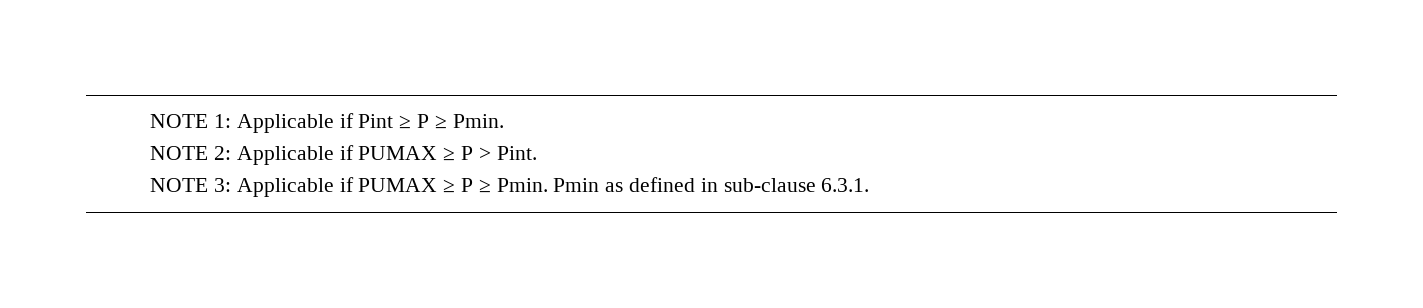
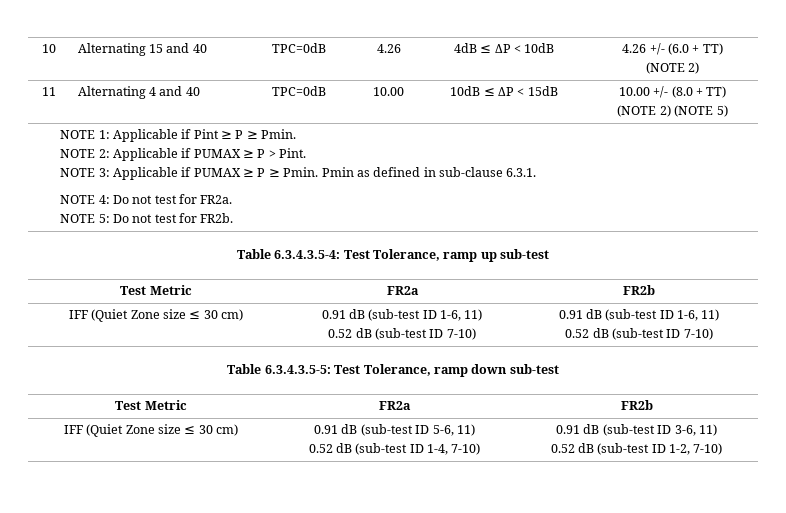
(150, 121) none -> [42,44,56,53] [77,43,207,56] [271,43,326,53] [376,44,401,53] [453,43,555,53] [622,43,723,55] [645,62,700,74] [42,87,56,96] [77,86,200,99] [271,86,326,96] [373,87,404,96] [450,86,558,96] [618,86,727,98] [617,105,728,117] 10 | Alternating 15 and 40 | TPC=0dB | 4.26 | 4dB ≤ ΔP < 10dB | 4.26 +/- (6.0 + TT) // (NOTE 2) // 11 | Alternating 4 and 40 | TPC=0dB | 10.00 | 10dB ≤ ΔP < 15dB | 10.00 +/- (8.0 + TT) // (NOTE 2) (NOTE 5) //
(870, 185) none -> [60,194,233,204] [60,213,234,223] [236,249,550,262] [120,285,192,295] [386,286,419,295] [623,285,655,295] [68,309,244,322] [321,309,483,321] [328,328,476,340] [558,309,720,321] [565,328,713,340] [227,364,559,377] [115,400,187,410] [379,401,411,410] [620,400,653,410] [63,424,239,437] [314,424,475,436] [308,443,481,455] [556,424,717,436] [550,443,723,455] // NOTE 4: Do not test for FR2a. // NOTE 5: Do not test for FR2b. // Table 6.3.4.3.5-4: Test Tolerance, ramp up sub-test // Test Metric | FR2a | FR2b // IFF (Quiet Zone size ≤ 30 cm) | 0.91 dB (sub-test ID 1-6, 11) // 0.52 dB (sub-test ID 7-10) | 0.91 dB (sub-test ID 1-6, 11) // 0.52 dB (sub-test ID 7-10) // Table 6.3.4.3.5-5: Test Tolerance, ramp down sub-test // Test Metric | FR2a | FR2b // IFF (Quiet Zone size ≤ 30 cm) | 0.91 dB (sub-test ID 5-6, 11) // 0.52 dB (sub-test ID 1-4, 7-10) | 0.91 dB (sub-test ID 3-6, 11) // 0.52 dB (sub-test ID 1-2, 7-10)

